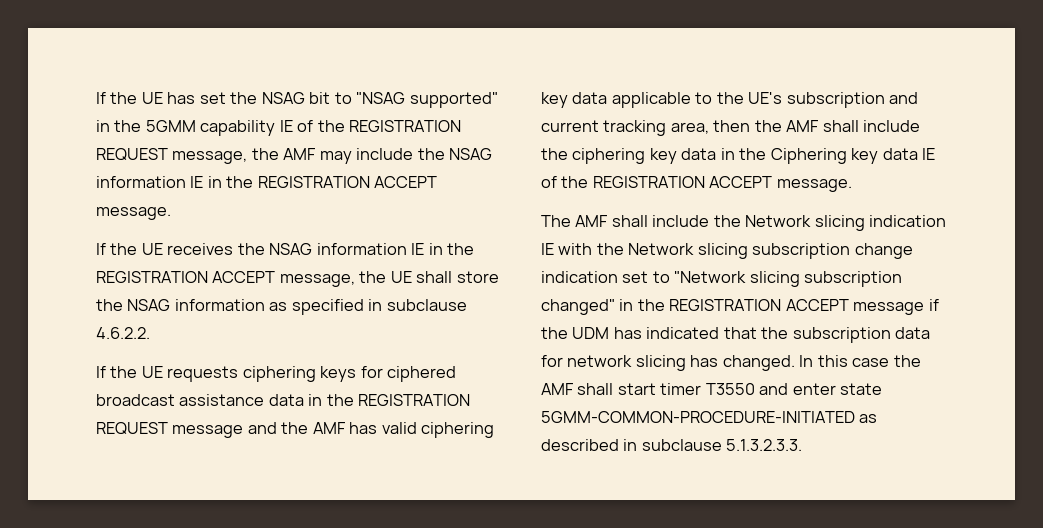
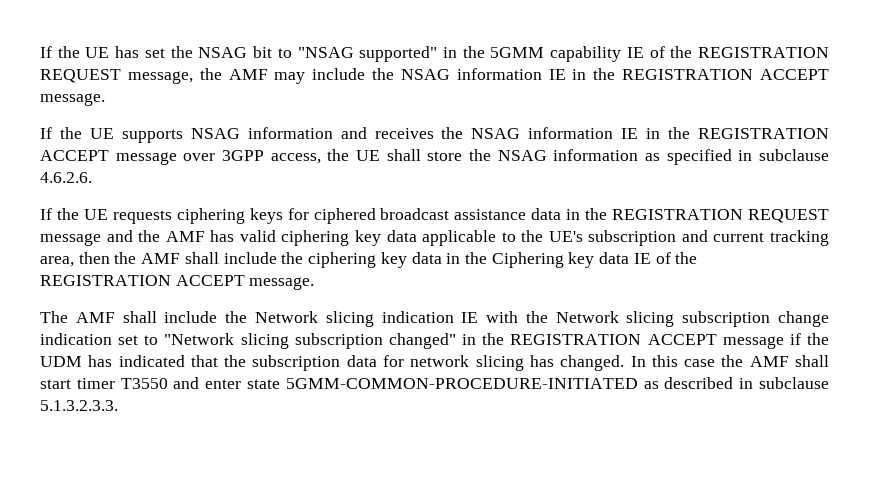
(163, 249) none -> [121,127,367,143] supports NSAG information and
[279,274,355,287] message, -> [115,150,321,165] message over 3GPP access,
[96,327,150,339] 4.6.2.2. -> [40,172,92,183] 4.6.2.6.

